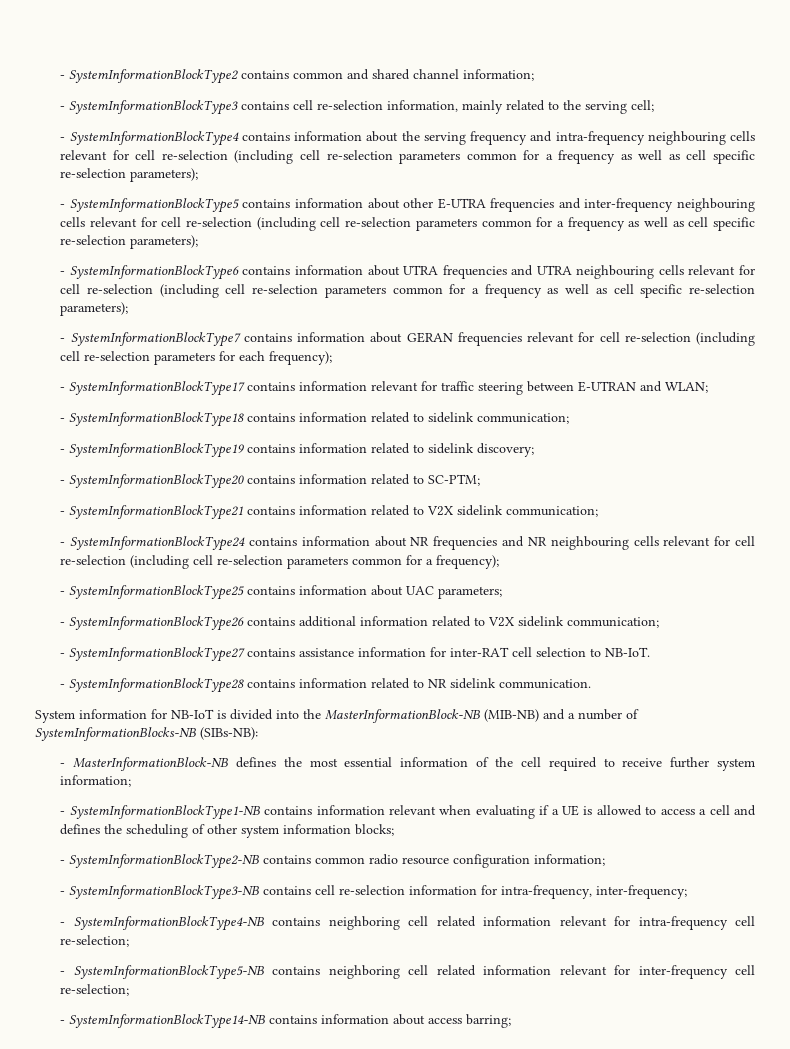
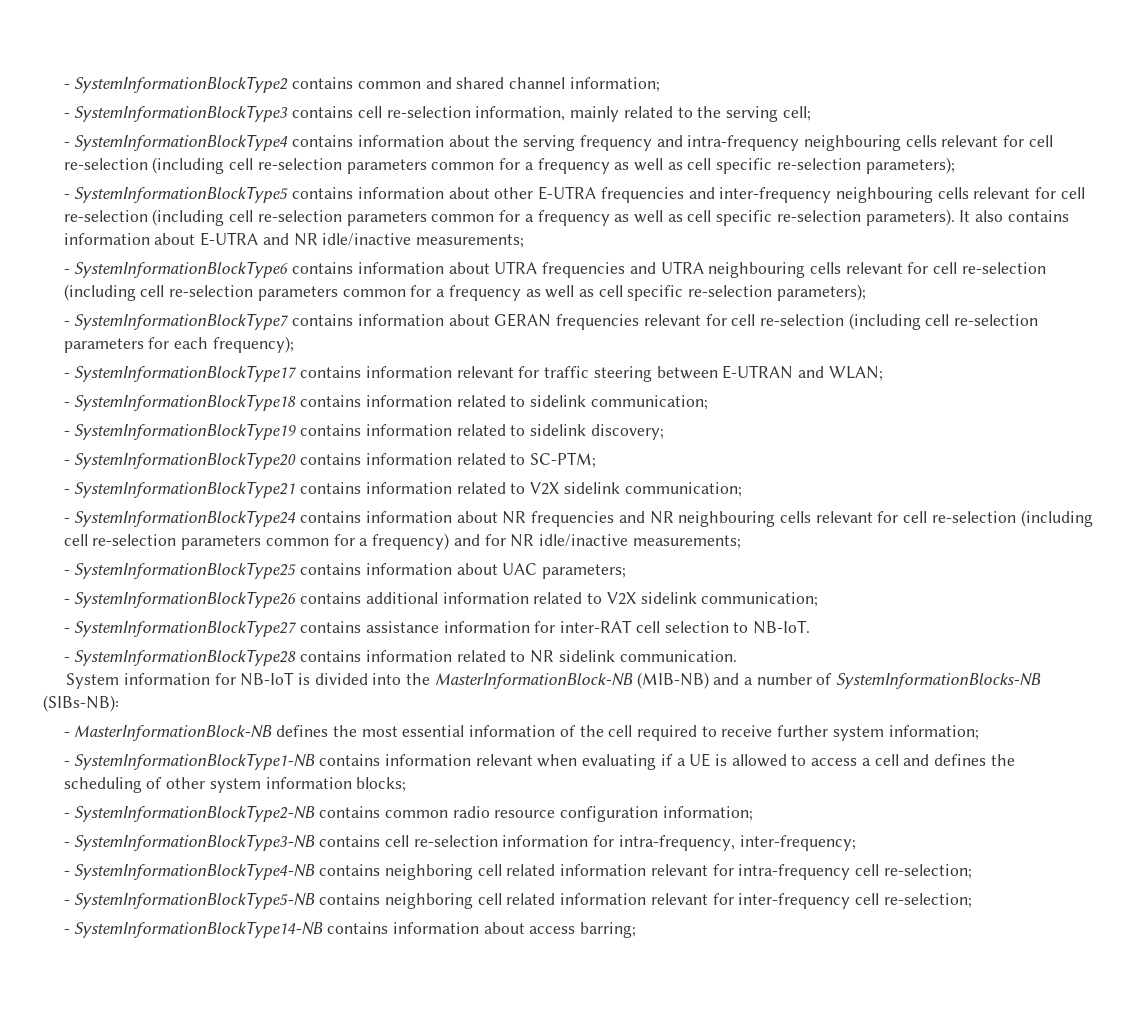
[130,235,199,249] parameters); -> [865,209,1069,226] [63,232,525,248] parameters). It also contains information about E-UTRA and NR idle/inactive measurements;
[436,555,500,569] frequency); -> [372,533,741,550] frequency) and for NR idle/inactive measurements;

